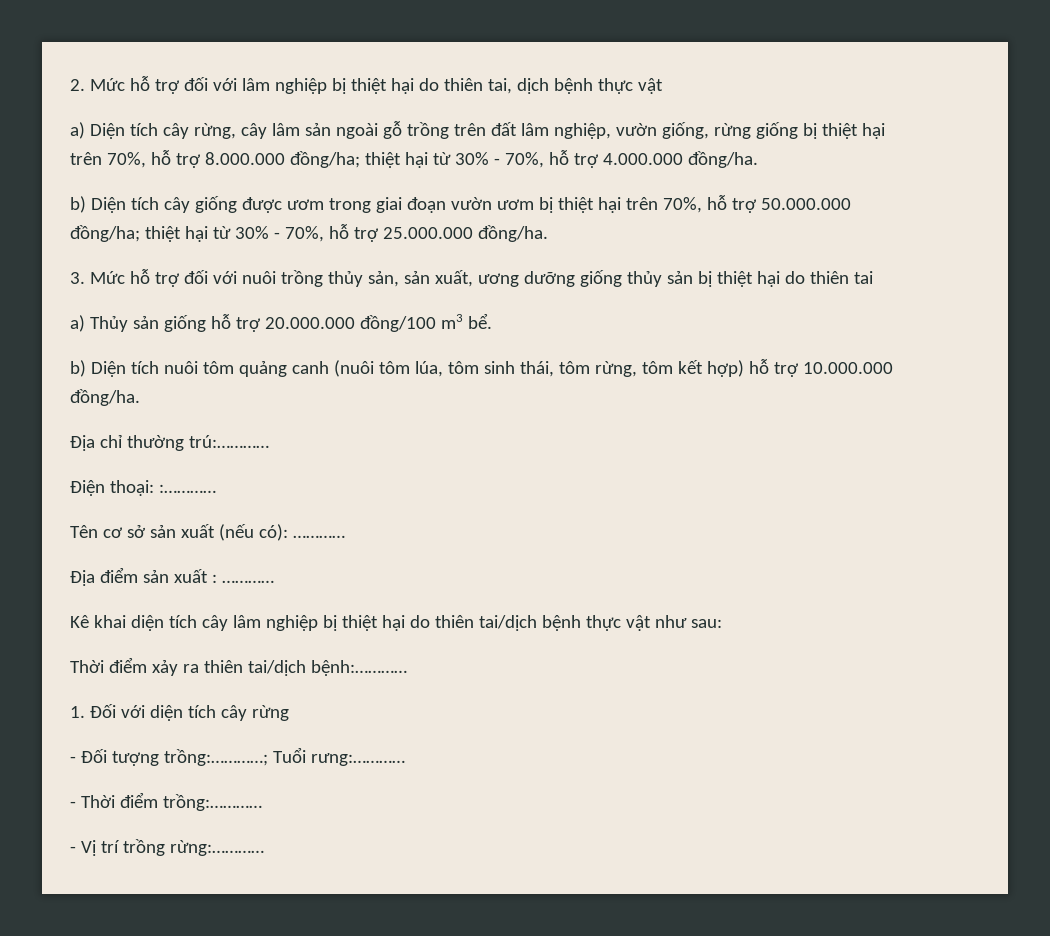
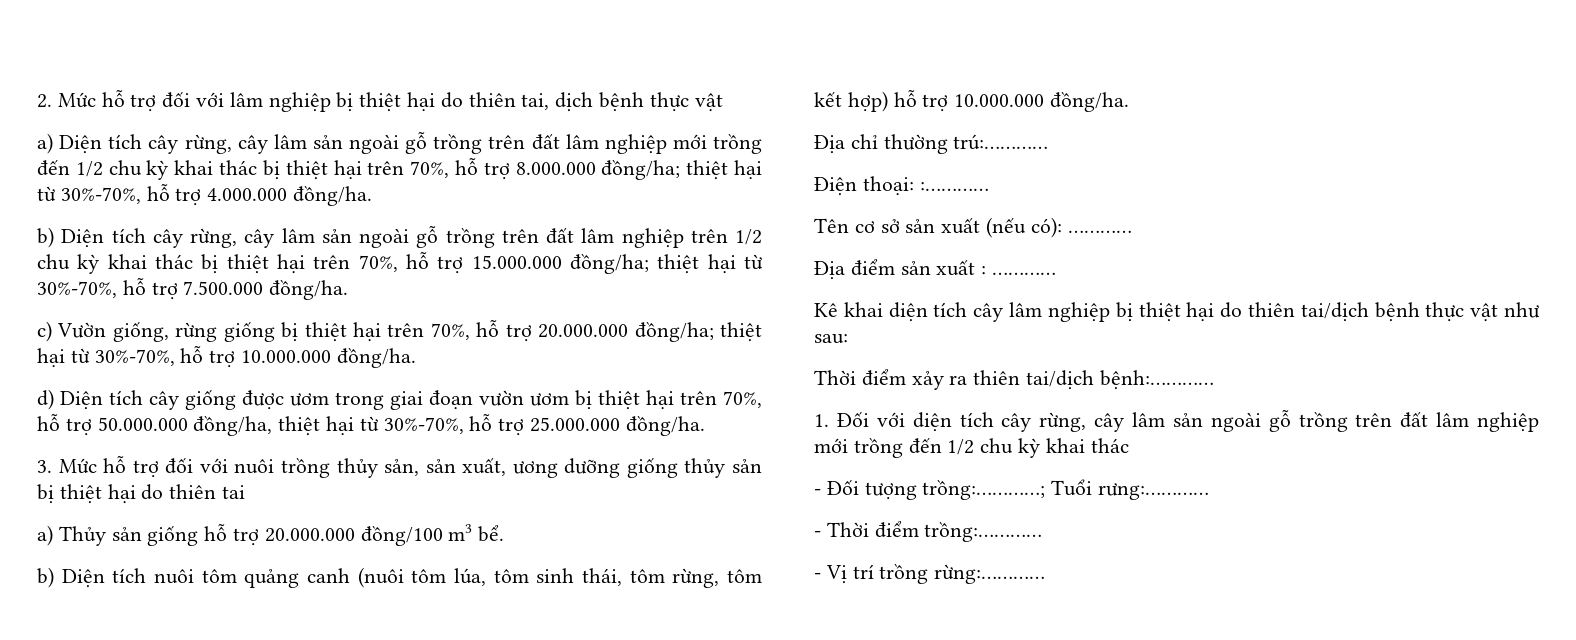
[553,122,798,139] nghiệp, vườn giống, rừng giống -> [604,134,762,154] [37,160,258,180] nghiệp mới trồng đến 1/2 chu kỳ khai thác
[454,152,544,168] 30% - 70%, -> [60,187,141,204] 30%-70%,
(190, 205) none -> [190,225,762,248] [37,251,763,274] [37,277,349,300] [37,319,763,342] [37,345,416,368] [37,389,179,410] rừng, cây lâm sản ngoài gỗ trồng trên đất lâm nghiệp trên 1/2 chu kỳ khai thác bị thiệt hại trên 70%, hỗ trợ 15.000.000 đồng/ha; thiệt hại từ 30%-70%, hỗ trợ 7.500.000 đồng/ha. // c) Vườn giống, rừng giống bị thiệt hại trên 70%, hỗ trợ 20.000.000 đồng/ha; thiệt hại từ 30%-70%, hỗ trợ 10.000.000 đồng/ha. // d) Diện tích cây
[70,225,324,242] đồng/ha; thiệt hại từ 30% - 70%, -> [193,416,464,436] đồng/ha, thiệt hại từ 30%-70%,
[251,705,289,721] rừng -> [1039,409,1539,432] [814,438,1129,458] rừng, cây lâm sản ngoài gỗ trồng trên đất lâm nghiệp mới trồng đến 1/2 chu kỳ khai thác

